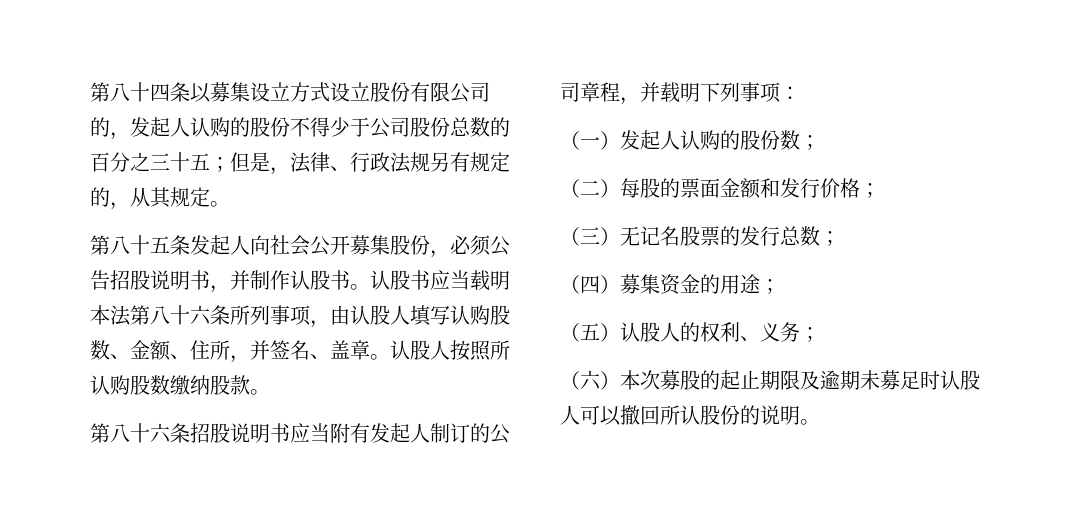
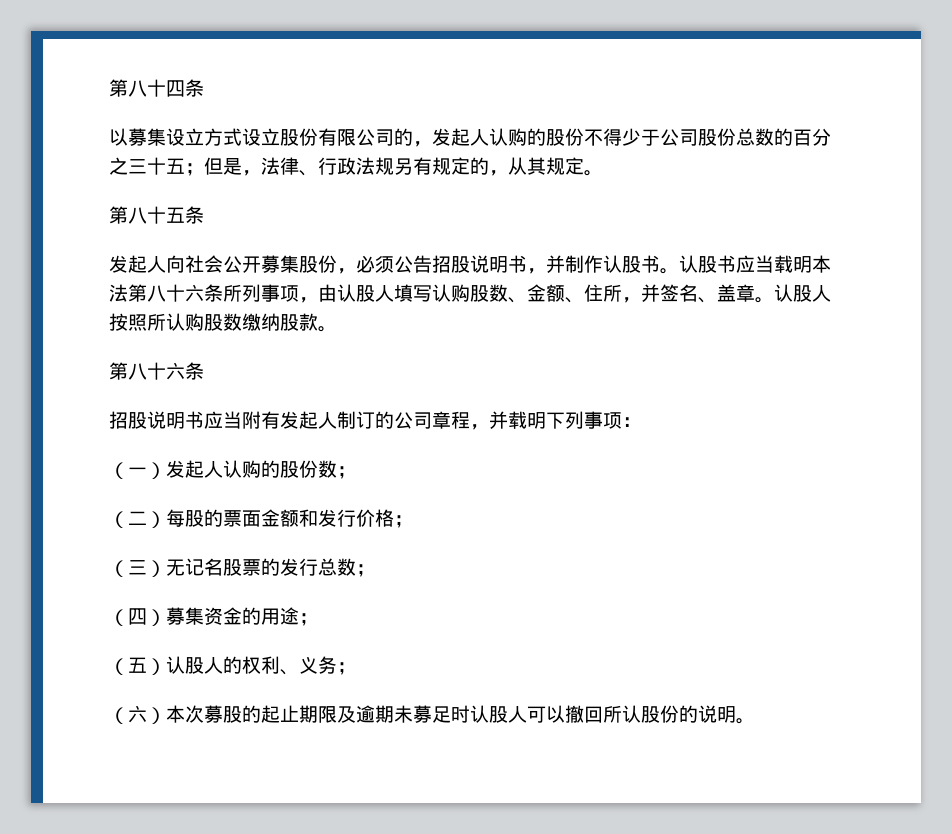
(190, 92) none -> (204, 88) //
(190, 245) none -> (204, 215) //
(190, 433) none -> (204, 371) //

